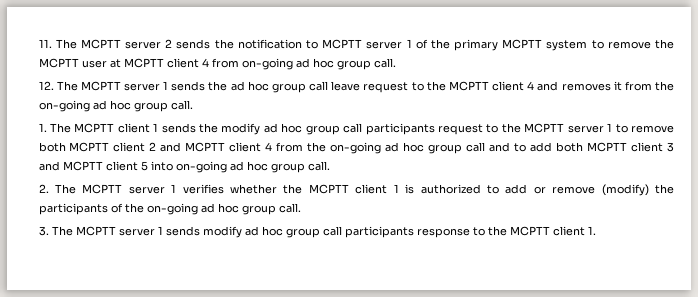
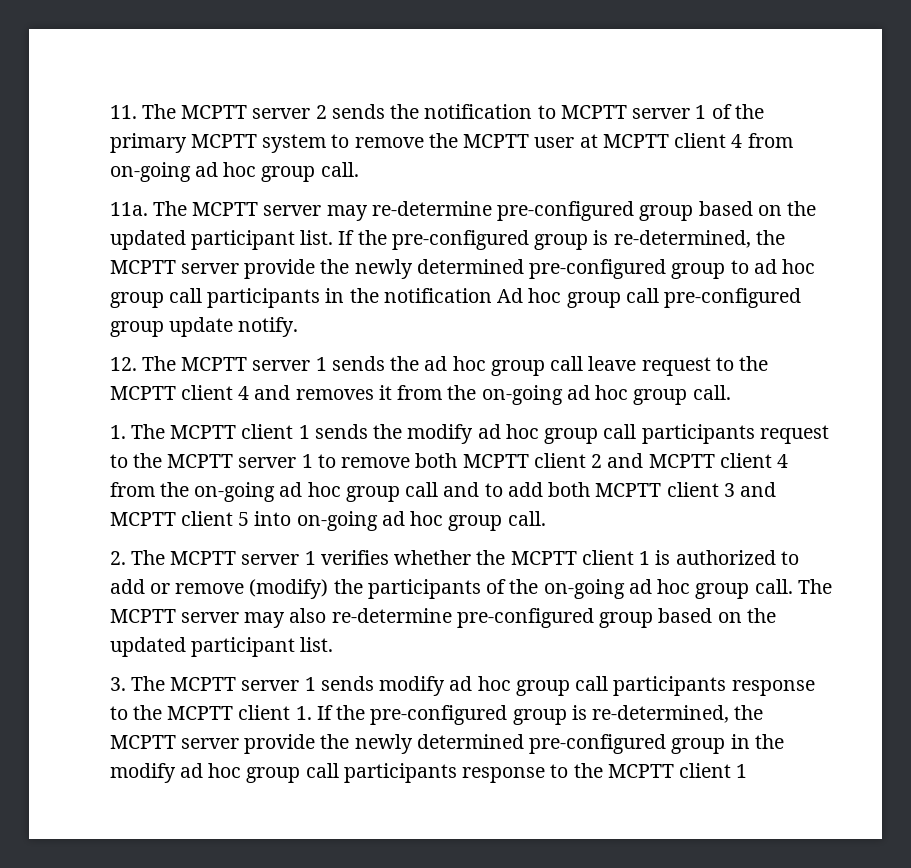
(396, 63) none -> [109,201,817,221] [109,230,785,250] [109,259,816,279] [109,288,802,308] [109,317,299,337] // 11a. The MCPTT server may re-determine pre-configured group based on the updated participant list. If the pre-configured group is re-determined, the MCPTT server provide the newly determined pre-configured group to ad hoc group call participants in the notification Ad hoc group call pre-configured group update notify.
(301, 208) none -> [797,579,832,594] [109,608,776,628] [109,637,334,657] The MCPTT server may also re-determine pre-configured group based on the updated participant list.
(596, 230) none -> [316,705,764,725] [109,734,784,754] [109,763,748,783] If the pre-configured group is re-determined, the MCPTT server provide the newly determined pre-configured group in the modify ad hoc group call participants response to the MCPTT client 1

